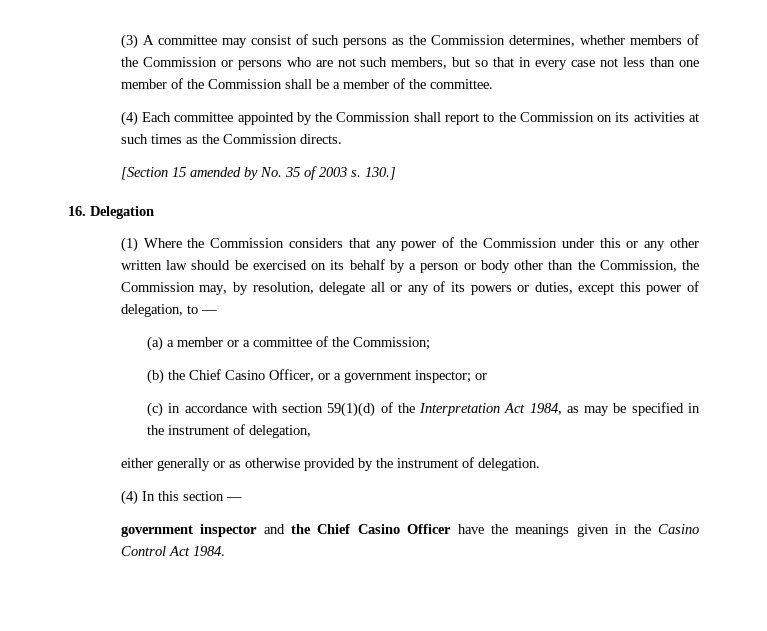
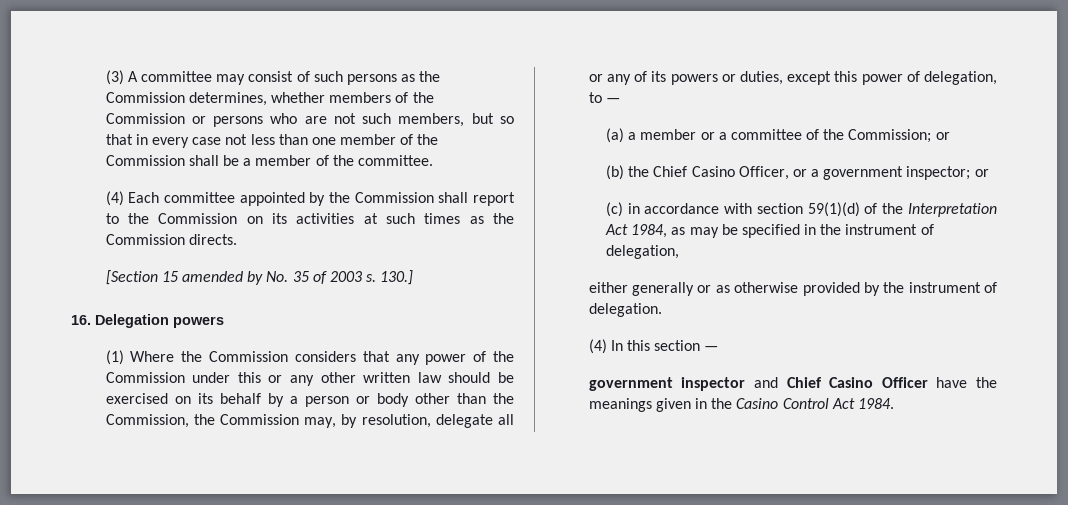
(154, 212) none -> [173,316,224,328] powers
(431, 343) none -> [935,132,950,140] or
[290,524,311,534] the -> (778, 382) none

